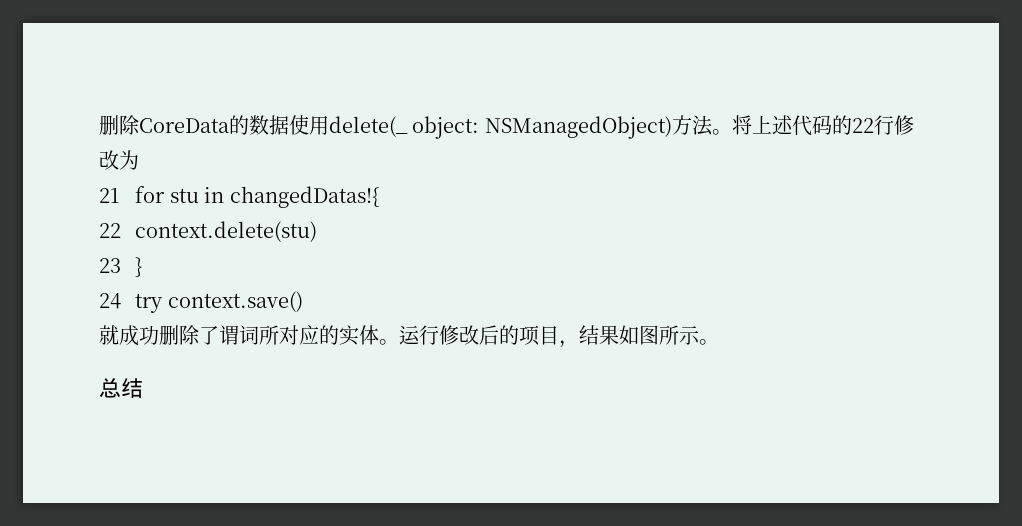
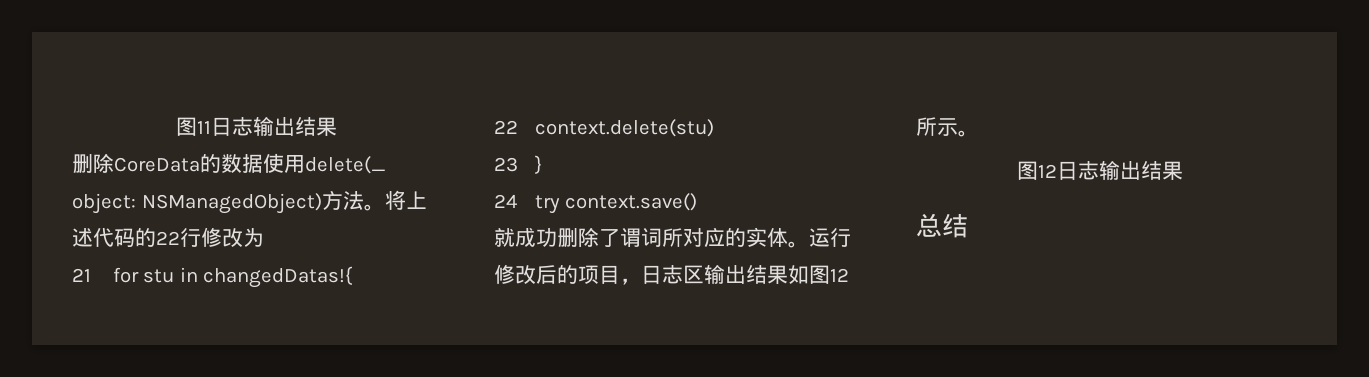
(99, 125) none -> [175,116,337,136] 图11日志输出结果 //
(579, 344) none -> [641,264,746,284] 日志区输出
(659, 335) none -> [830,268,849,282] 12
(719, 342) none -> [1017,160,1183,180] // 图12日志输出结果

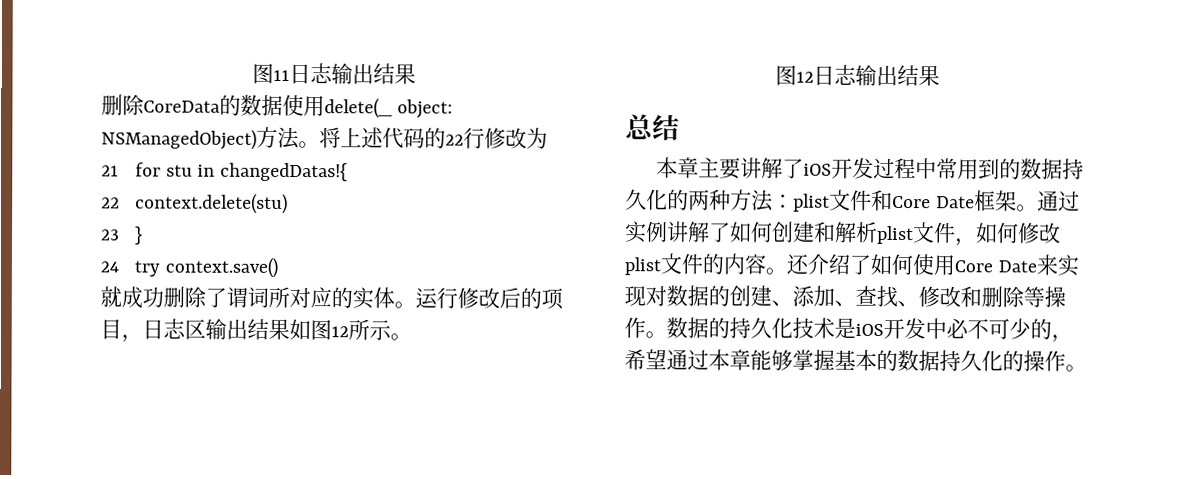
(968, 225) none -> [655,157,1084,180] [625,189,1080,212] [624,221,1061,247] [624,253,1079,277] [624,285,1066,308] [624,317,1073,343] [624,349,1087,372] // 本章主要讲解了iOS开发过程中常用到的数据持久化的两种方法：plist文件和Core Date框架。通过实例讲解了如何创建和解析plist文件，如何修改plist文件的内容。还介绍了如何使用Core Date来实现对数据的创建、添加、查找、修改和删除等操作。数据的持久化技术是iOS开发中必不可少的，希望通过本章能够掌握基本的数据持久化的操作。

